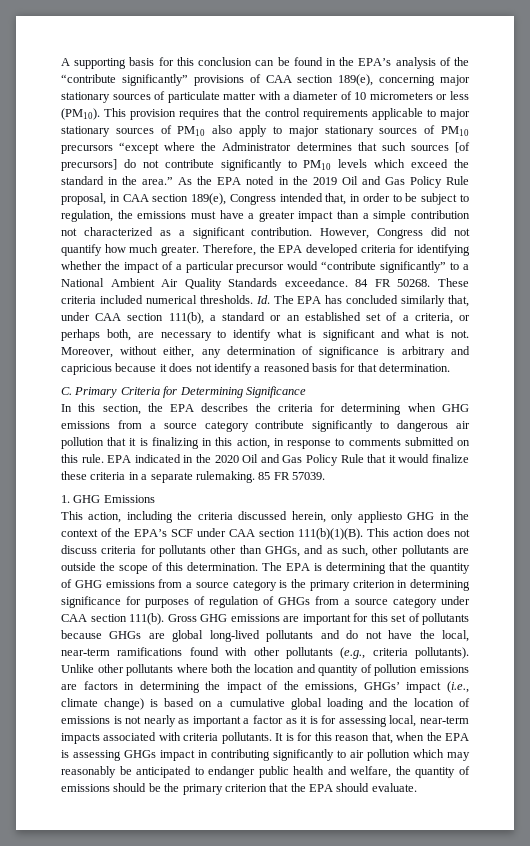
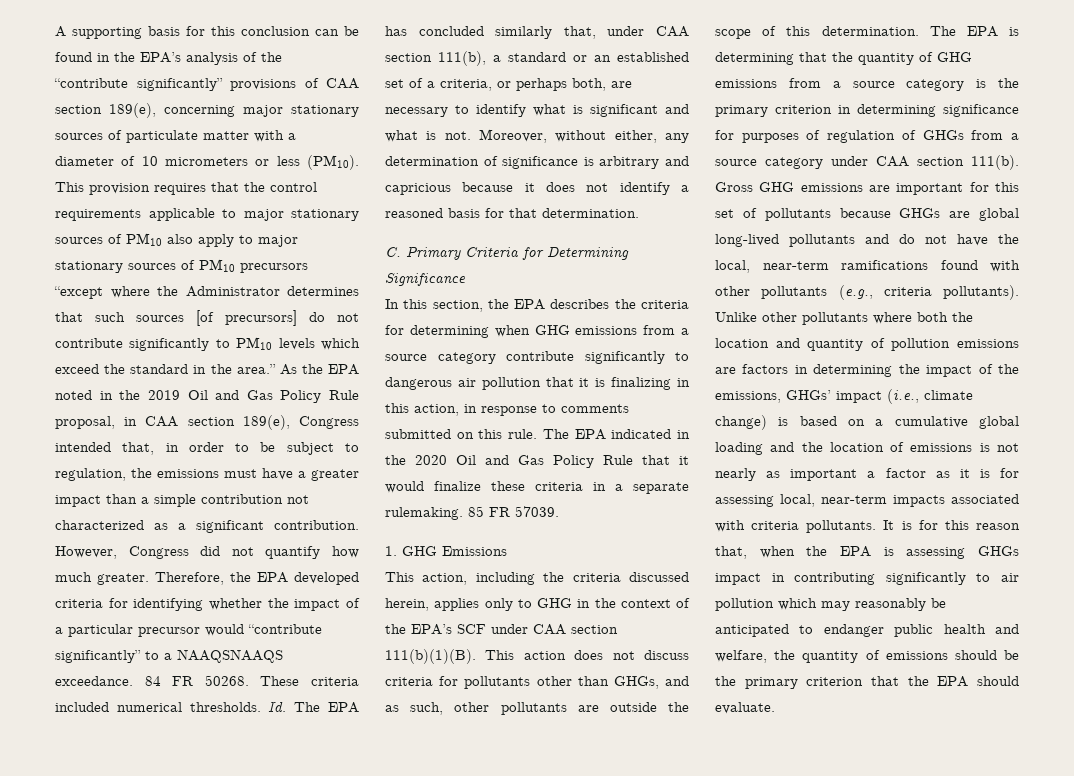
[61,278,278,290] National Ambient Air Quality Standards -> [177,649,283,663] NAAQSNAAQS
(104, 458) none -> [542,429,569,439] The
[331,511,402,523] only appliesto -> [434,598,532,611] applies only to

